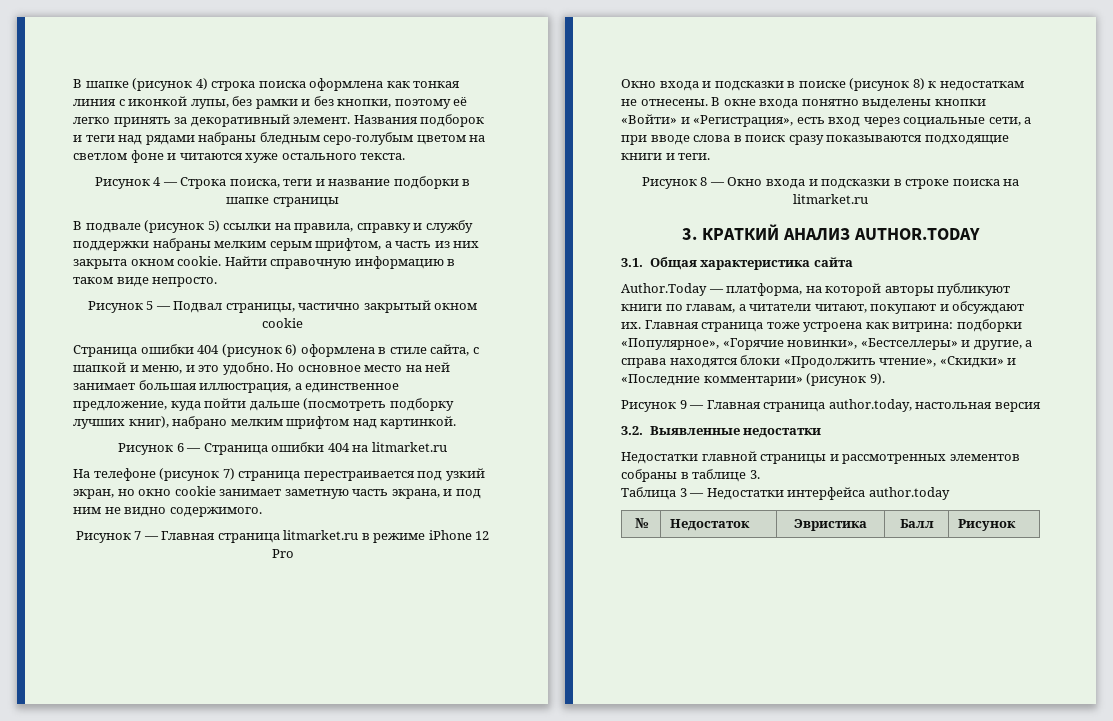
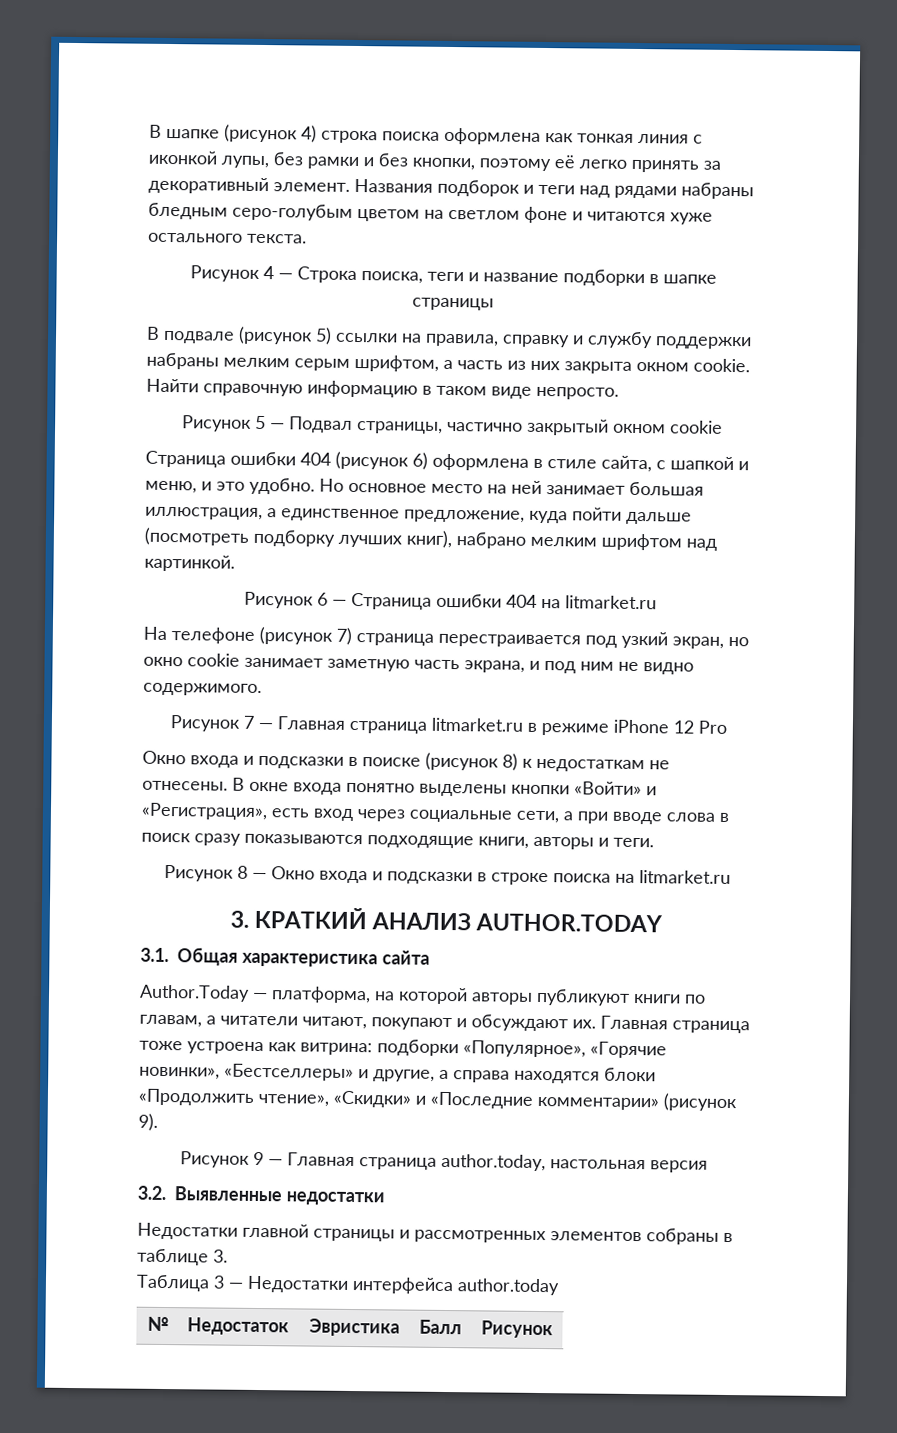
[621,153,662,160] книги -> [478,836,594,850] книги, авторы

